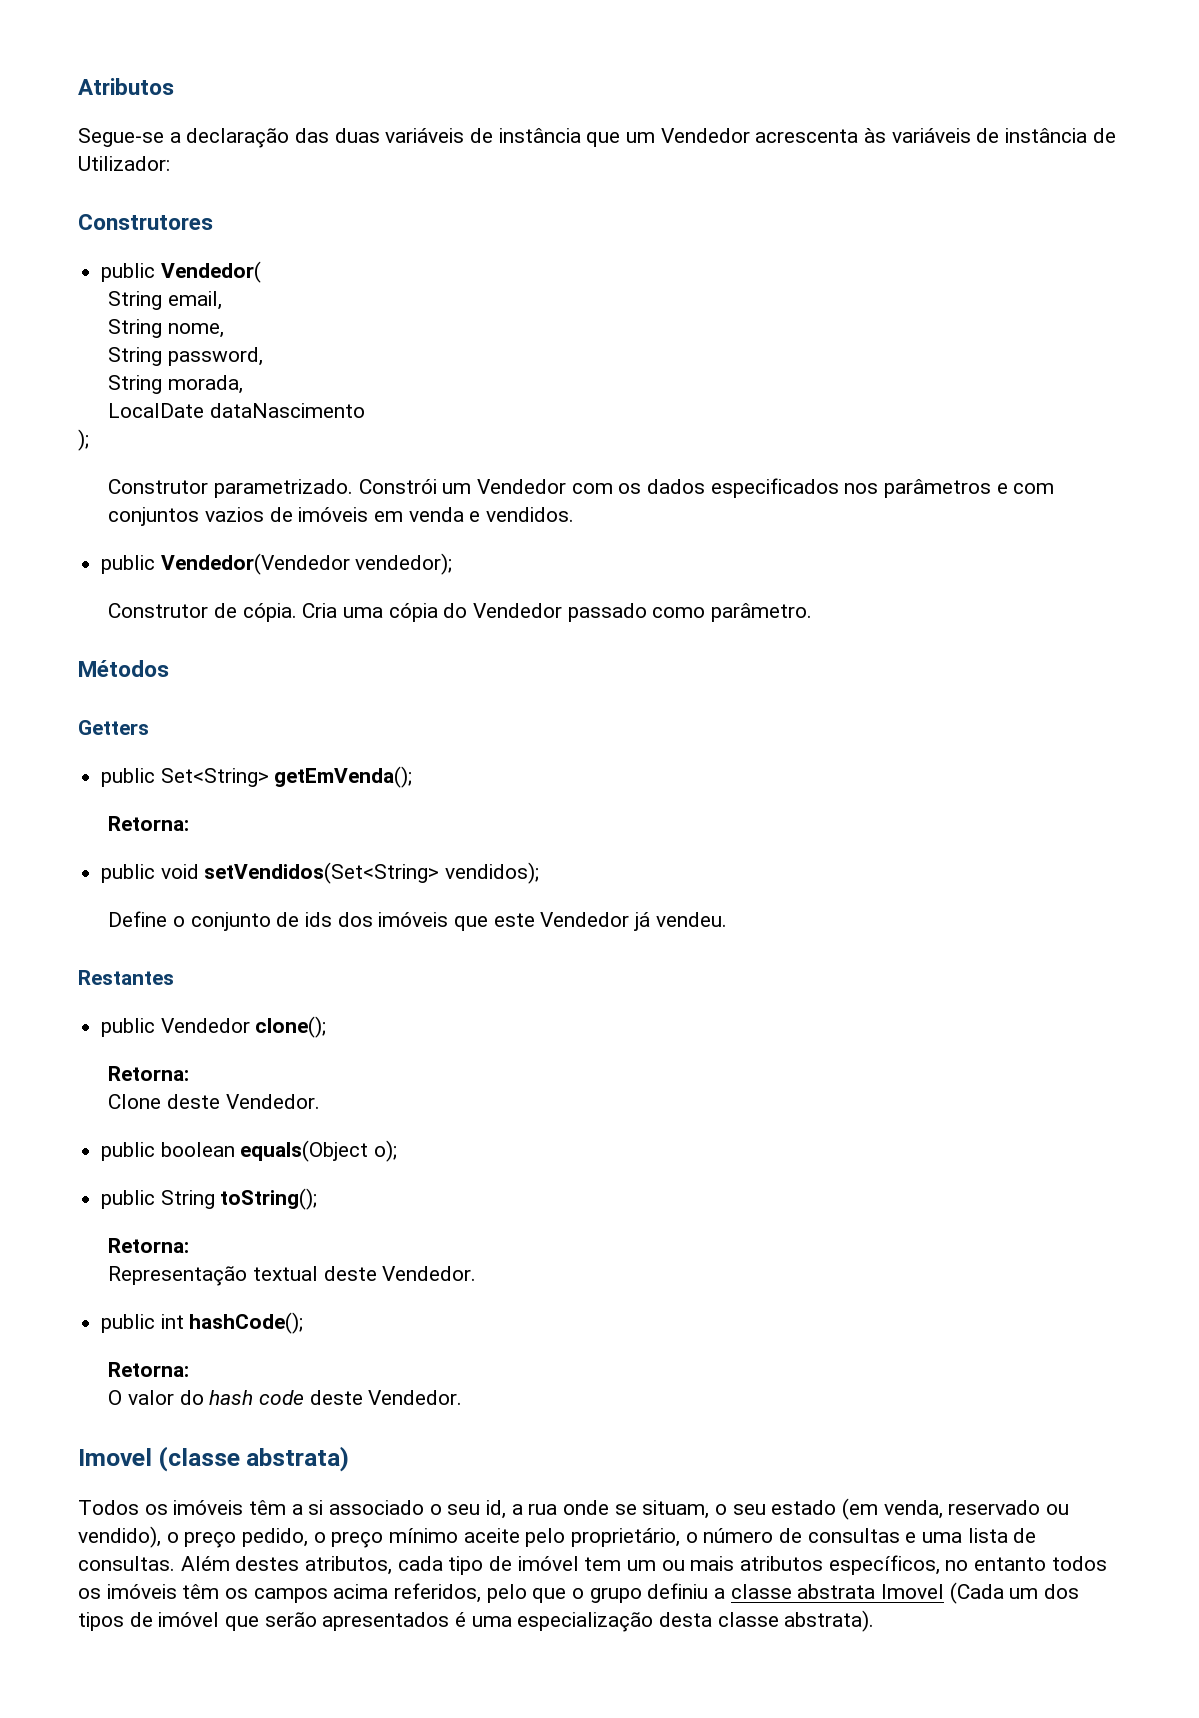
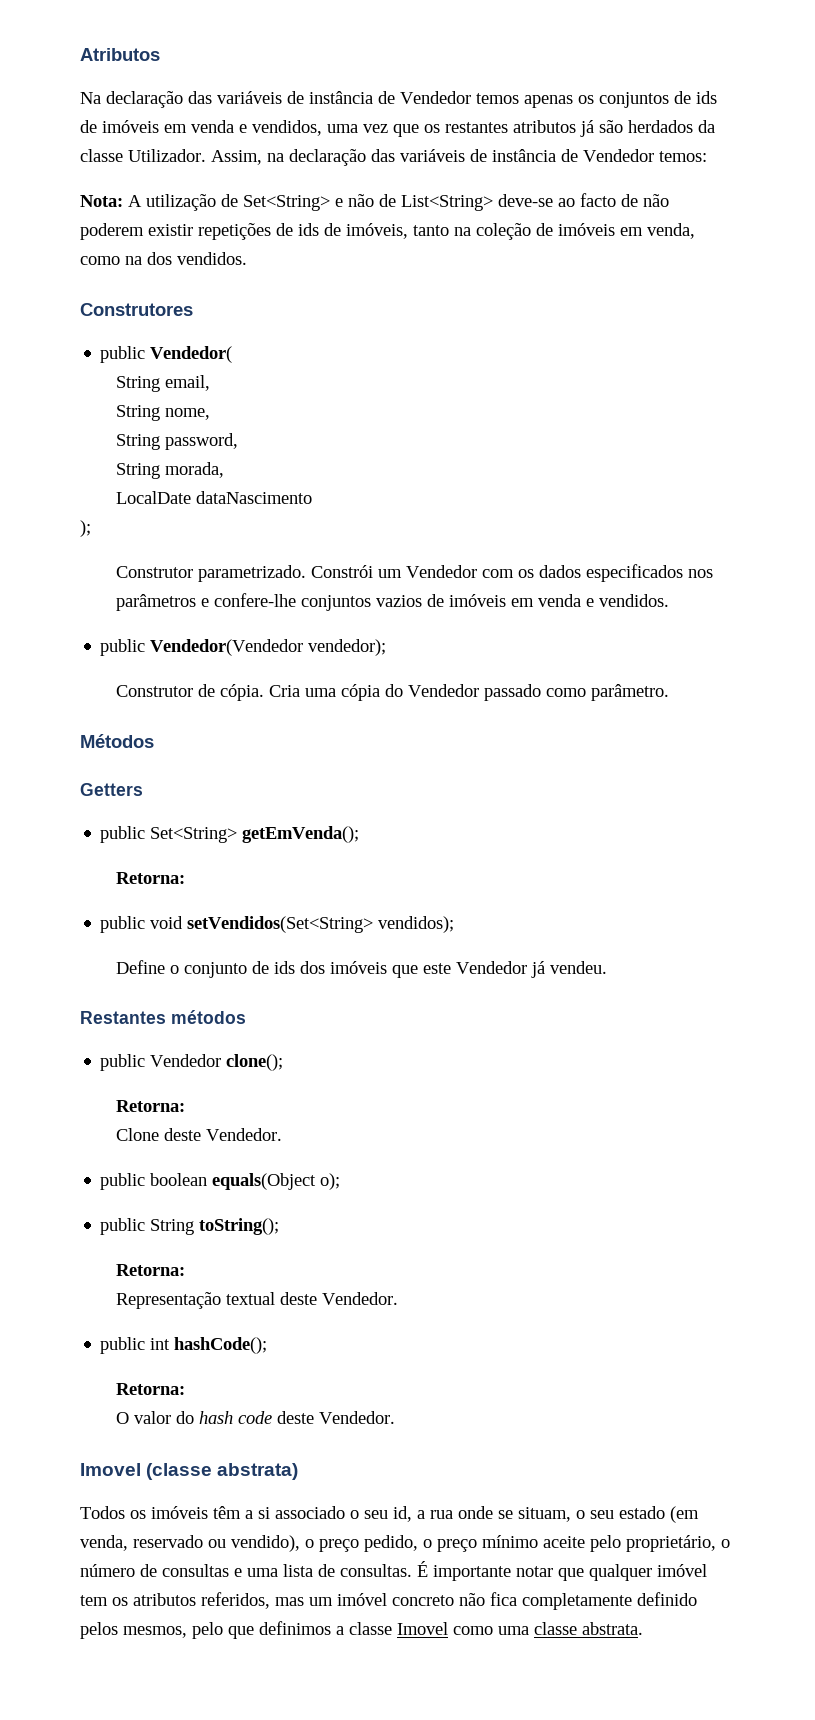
[78,128,1116,148] [78,156,170,171] Segue-se a declaração das duas variáveis de instância que um Vendedor acrescenta às variáveis de instância de Utilizador: -> [80,91,717,108] [80,120,715,137] [80,149,707,166] [80,193,669,211] [80,223,695,240] [80,252,247,265] Na declaração das variáveis de instância de Vendedor temos apenas os conjuntos de ids de imóveis em venda e vendidos, uma vez que os restantes atributos já são herdados da classe Utilizador. Assim, na declaração das variáveis de instância de Vendedor temos: // Nota: A utilização de Set<String> e não de List<String> deve-se ao facto de não poderem existir repetições de ids de imóveis, tanto na coleção de imóveis em venda, como na dos vendidos.
[1013,483,1055,494] com -> [214,593,297,607] confere-lhe
(174, 977) none -> [171,1010,246,1024] métodos
[180,1555,1107,1575] [78,1582,1080,1604] [78,1610,875,1632] Além destes atributos, cada tipo de imóvel tem um ou mais atributos específicos, no entanto todos os imóveis têm os campos acima referidos, pelo que o grupo definiu a classe abstrata Imovel (Cada um dos tipos de imóvel que serão apresentados é uma especialização desta classe abstrata). -> [417,1561,707,1581] [80,1592,697,1610] [80,1621,643,1639] É importante notar que qualquer imóvel tem os atributos referidos, mas um imóvel concreto não fica completamente definido pelos mesmos, pelo que definimos a classe Imovel como uma classe abstrata.

